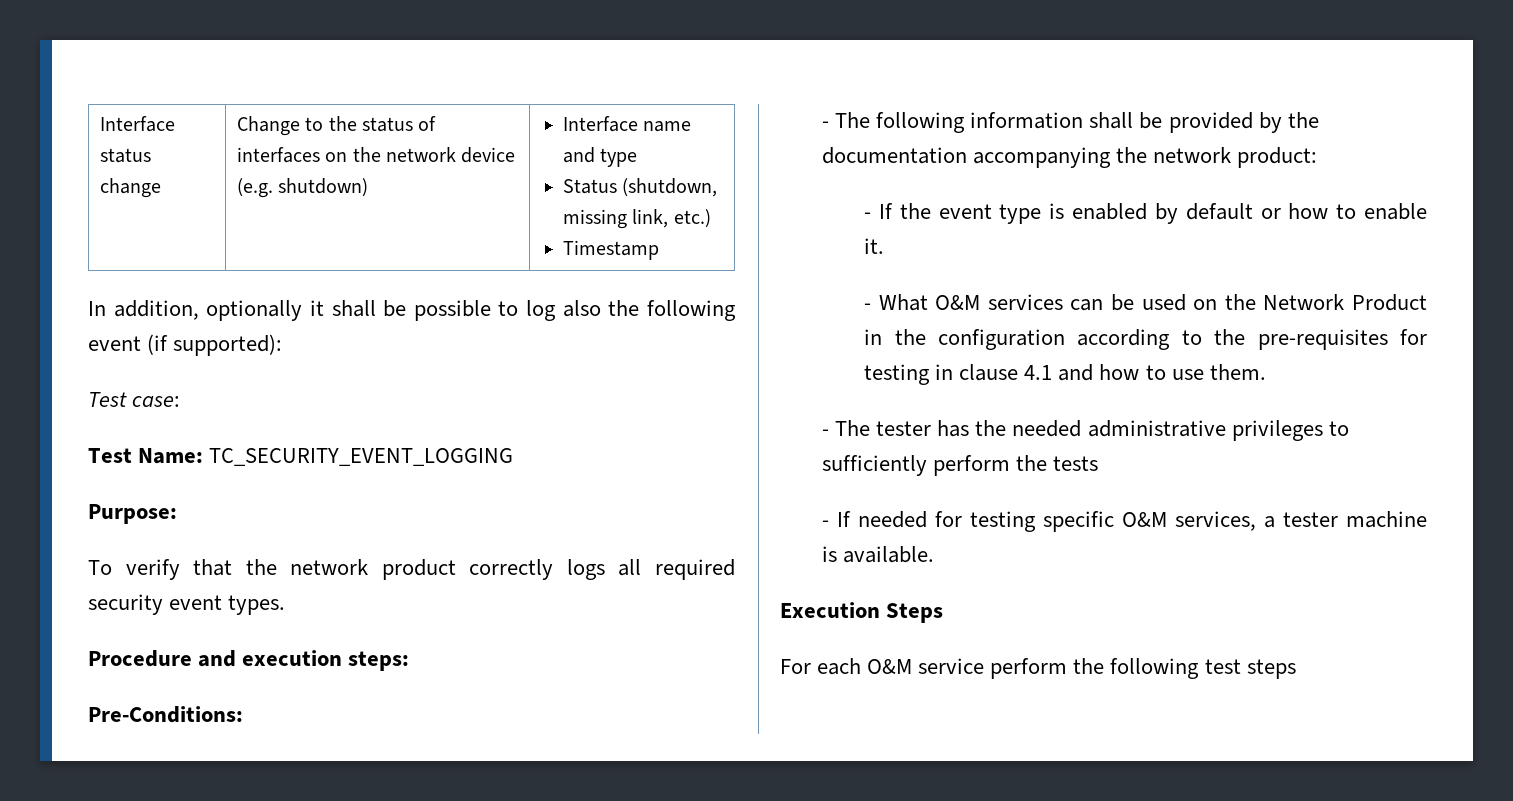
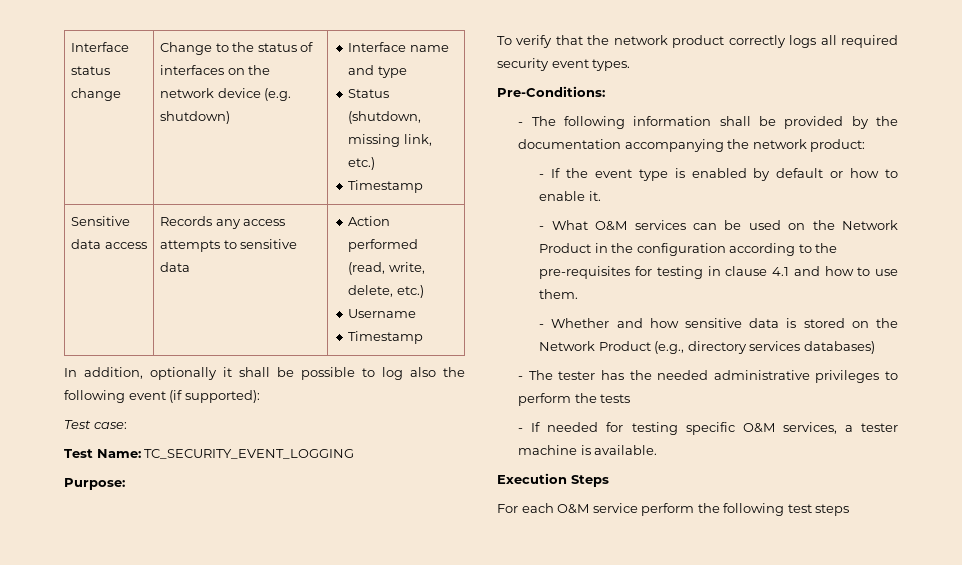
(659, 250) none -> [71,216,131,226] [71,239,147,249] [160,216,286,229] [160,239,298,252] [160,262,191,272] [348,216,391,226] [348,239,419,252] [348,262,425,275] [348,285,424,298] [348,309,417,318] [348,331,424,344] // Sensitive data access | Records any access attempts to sensitive data | Action performed (read, write, delete, etc.) // Username // Timestamp
[88,650,410,671] // Procedure and execution steps: -> (631, 65) none
(1266, 372) none -> [539,318,899,328] [539,341,875,354] // - Whether and how sensitive data is stored on the Network Product (e.g., directory services databases)
[822,455,928,476] sufficiently -> (898, 375) none

